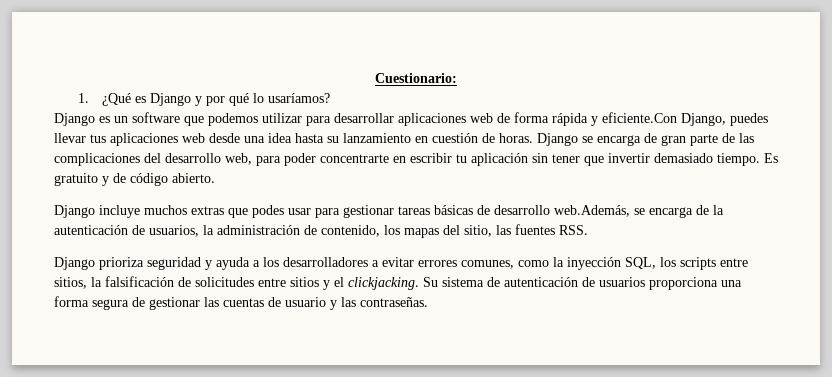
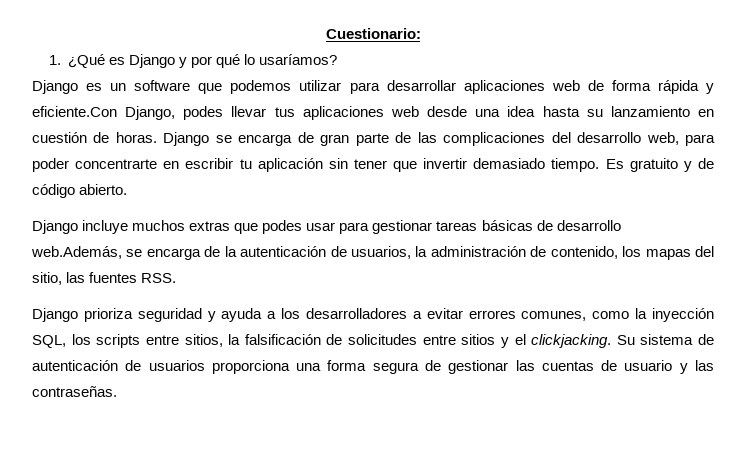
[730,113,768,126] puedes -> [183,106,224,120] podes

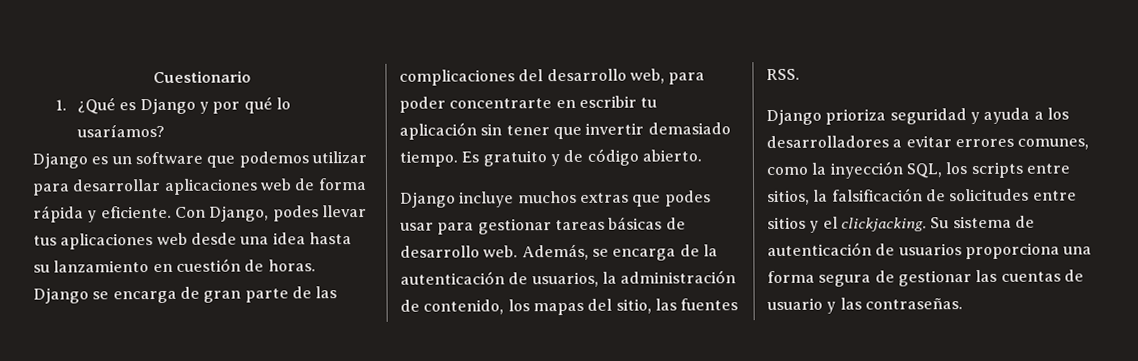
[325,28,421,39] Cuestionario: -> [152,70,251,84] Cuestionario
[32,106,117,117] eficiente.Con -> [100,205,206,219] eficiente. Con
[31,246,122,259] web.Además, -> [483,243,589,261] web. Además,

